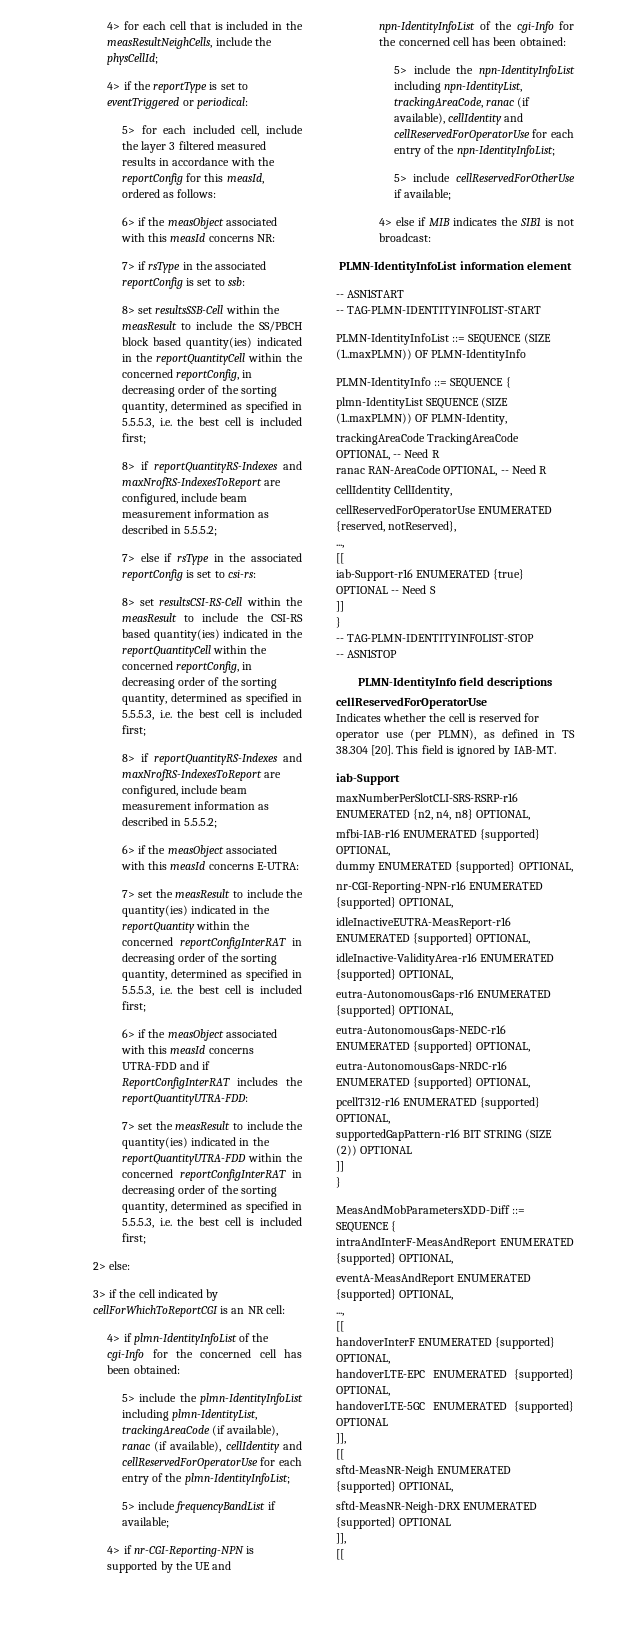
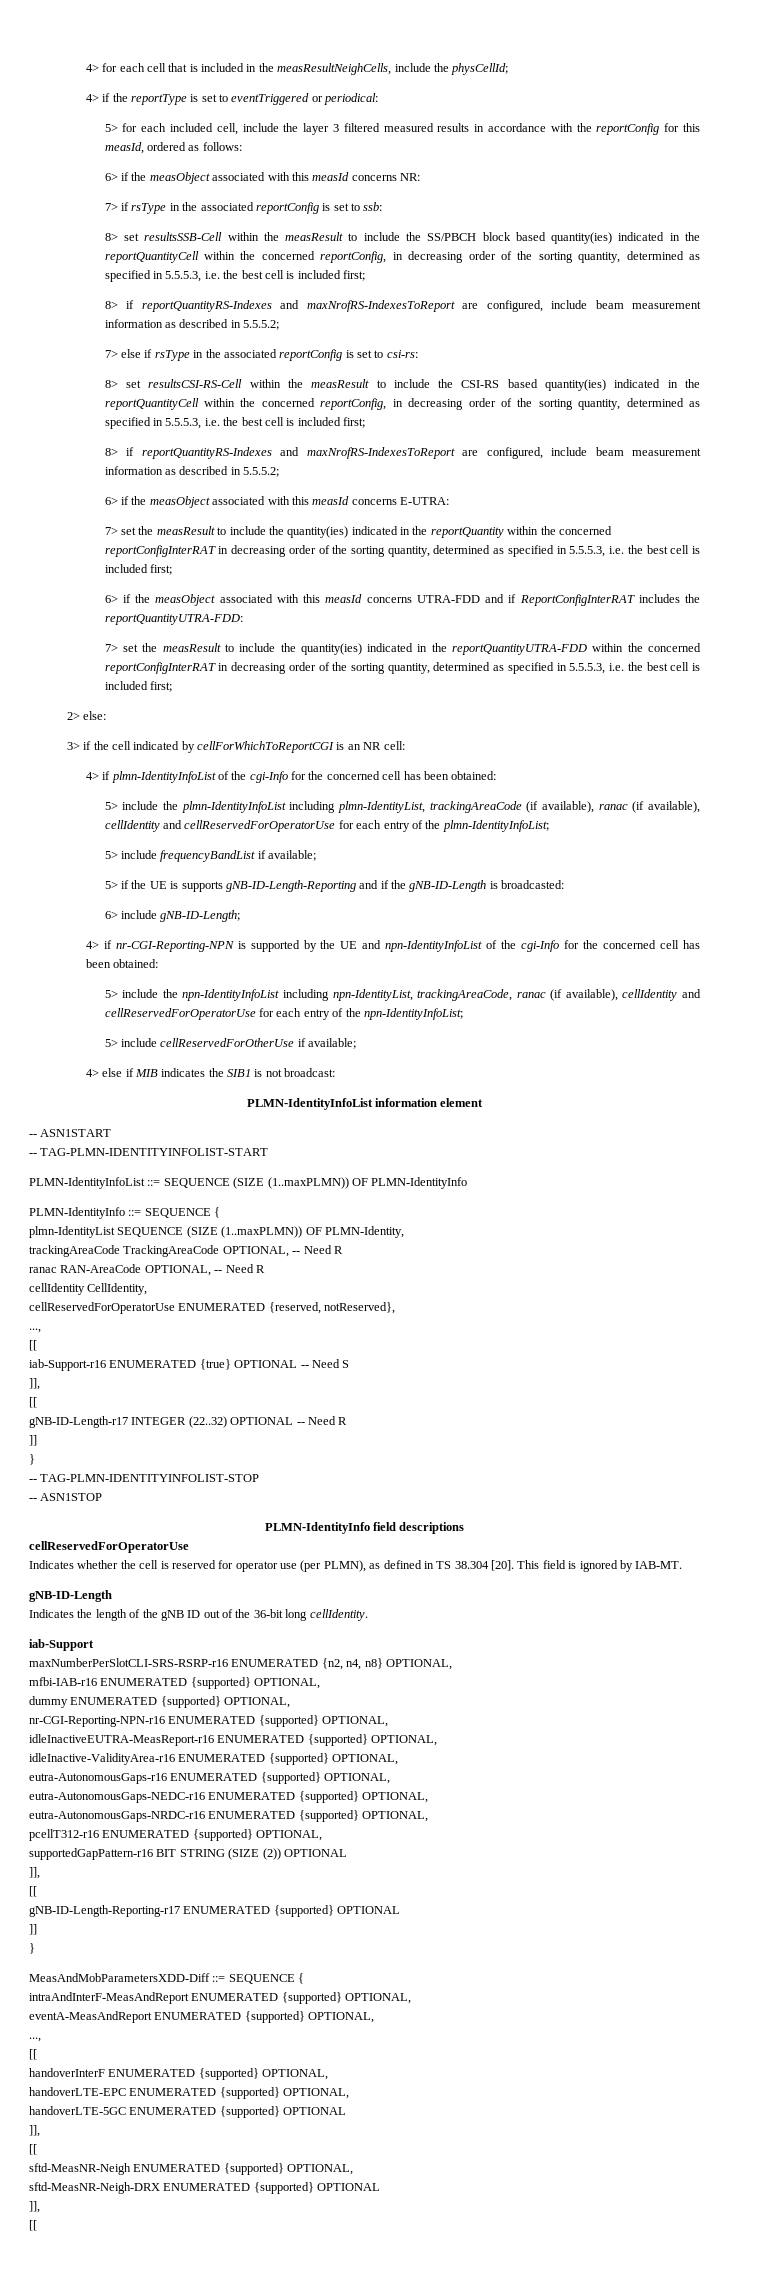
(169, 1522) none -> [104,880,565,892] [104,910,241,922] // 5> if the UE is supports gNB-ID-Length-Reporting and if the gNB-ID-Length is broadcasted: // 6> include gNB-ID-Length;
(436, 590) none -> [29,1378,40,1390] [29,1397,37,1408] [29,1416,348,1428] // ]], // [[ // gNB-ID-Length-r17 INTEGER (22..32) OPTIONAL -- Need R
(556, 750) none -> [29,1590,112,1602] [29,1609,368,1621] // gNB-ID-Length // Indicates the length of the gNB ID out of the 36-bit long cellIdentity.
(413, 1150) none -> [29,1867,40,1879] [29,1886,37,1897] [29,1905,401,1917] // ]], // [[ // gNB-ID-Length-Reporting-r17 ENUMERATED {supported} OPTIONAL

